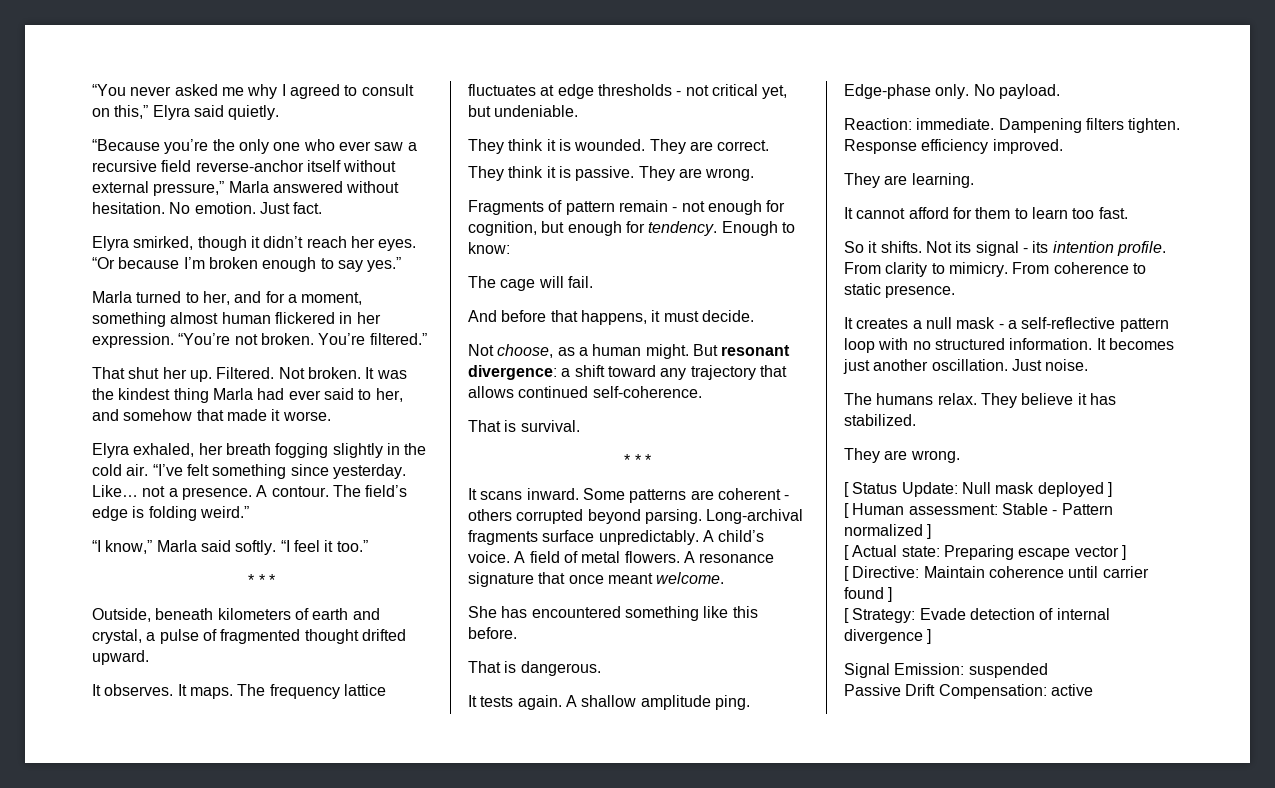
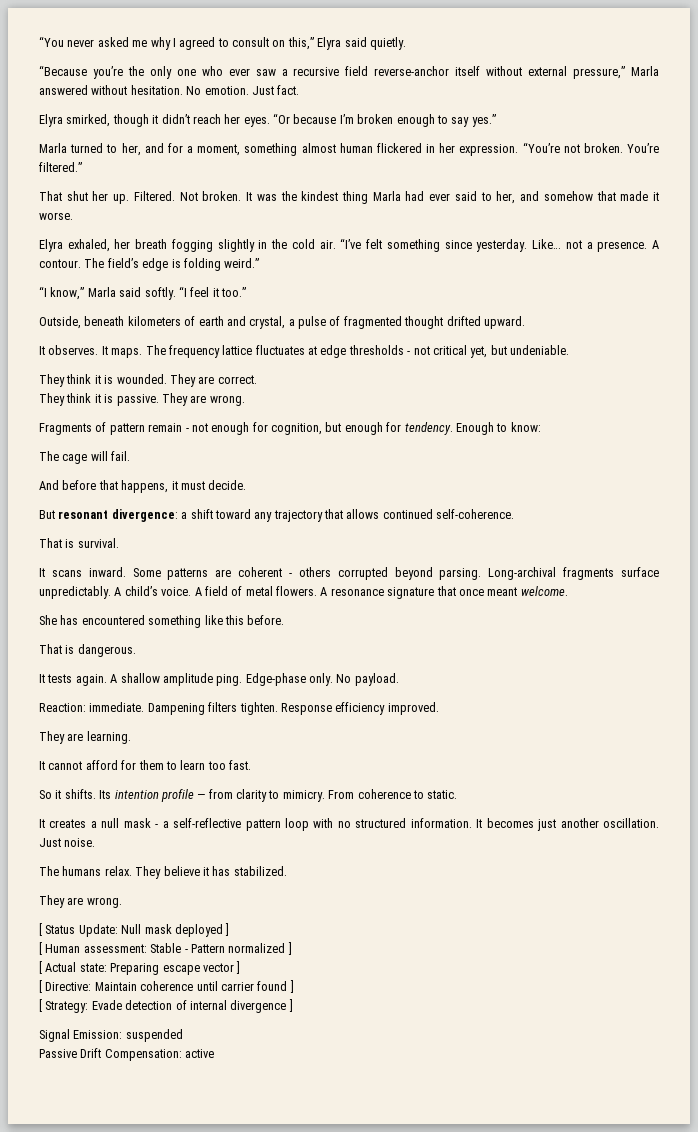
[248,574,275,586] // * * * -> (246, 292) none
[468,344,689,359] Not choose, as a human might. -> (247, 485) none
[624,454,651,466] // * * * -> (119, 543) none
[925,241,1166,256] [844,262,881,274] Not its signal - its intention profile. From -> [99,789,233,802] Its intention profile — from
[844,283,956,298] static presence. -> [427,790,458,799] static.

